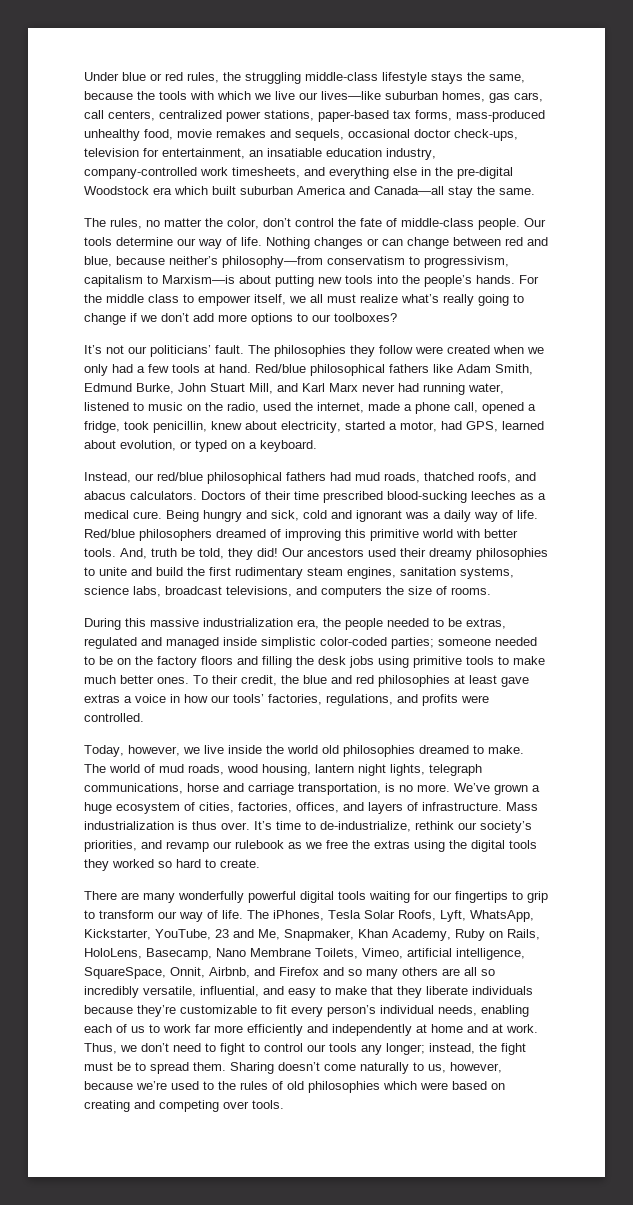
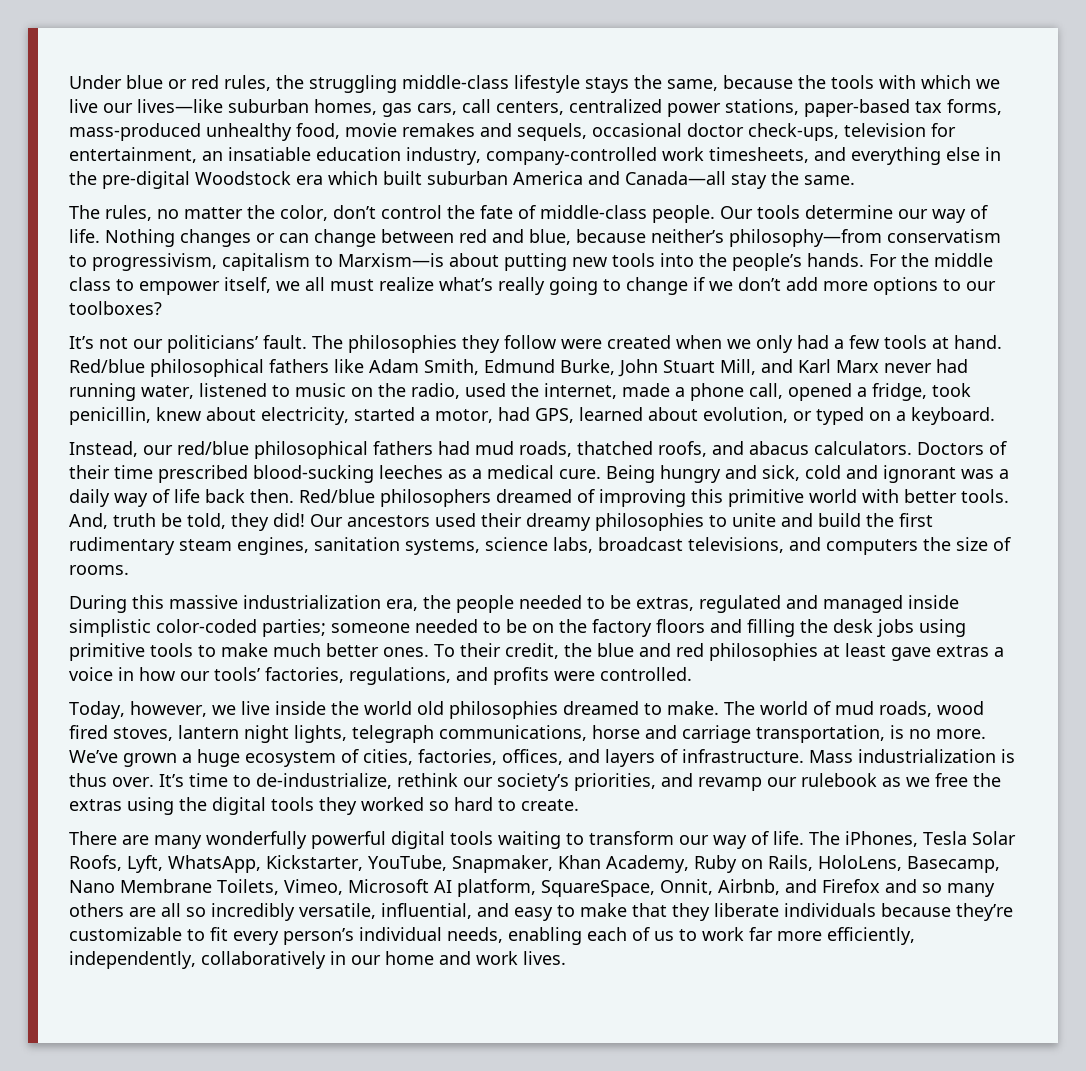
[517,510,538,519] life. -> [174,489,294,503] life back then.
[262,764,311,776] housing, -> [69,725,173,741] fired stoves,
[414,891,548,903] for our fingertips to grip -> (561, 840) none
[215,929,280,940] 23 and Me, -> (447, 863) none
[407,948,525,960] artificial intelligence, -> [348,879,536,897] Microsoft AI platform,
[247,1024,538,1036] [84,1043,526,1055] [84,1062,502,1074] [84,1081,505,1093] [84,1100,284,1112] efficiently and independently at home and at work. Thus, we don’t need to fight to control our tools any longer; instead, the fight must be to spread them. Sharing doesn’t come naturally to us, however, because we’re used to the rules of old philosophies which were based on creating and competing over tools. -> [827,927,915,945] [69,951,566,969] efficiently, independently, collaboratively in our home and work lives.

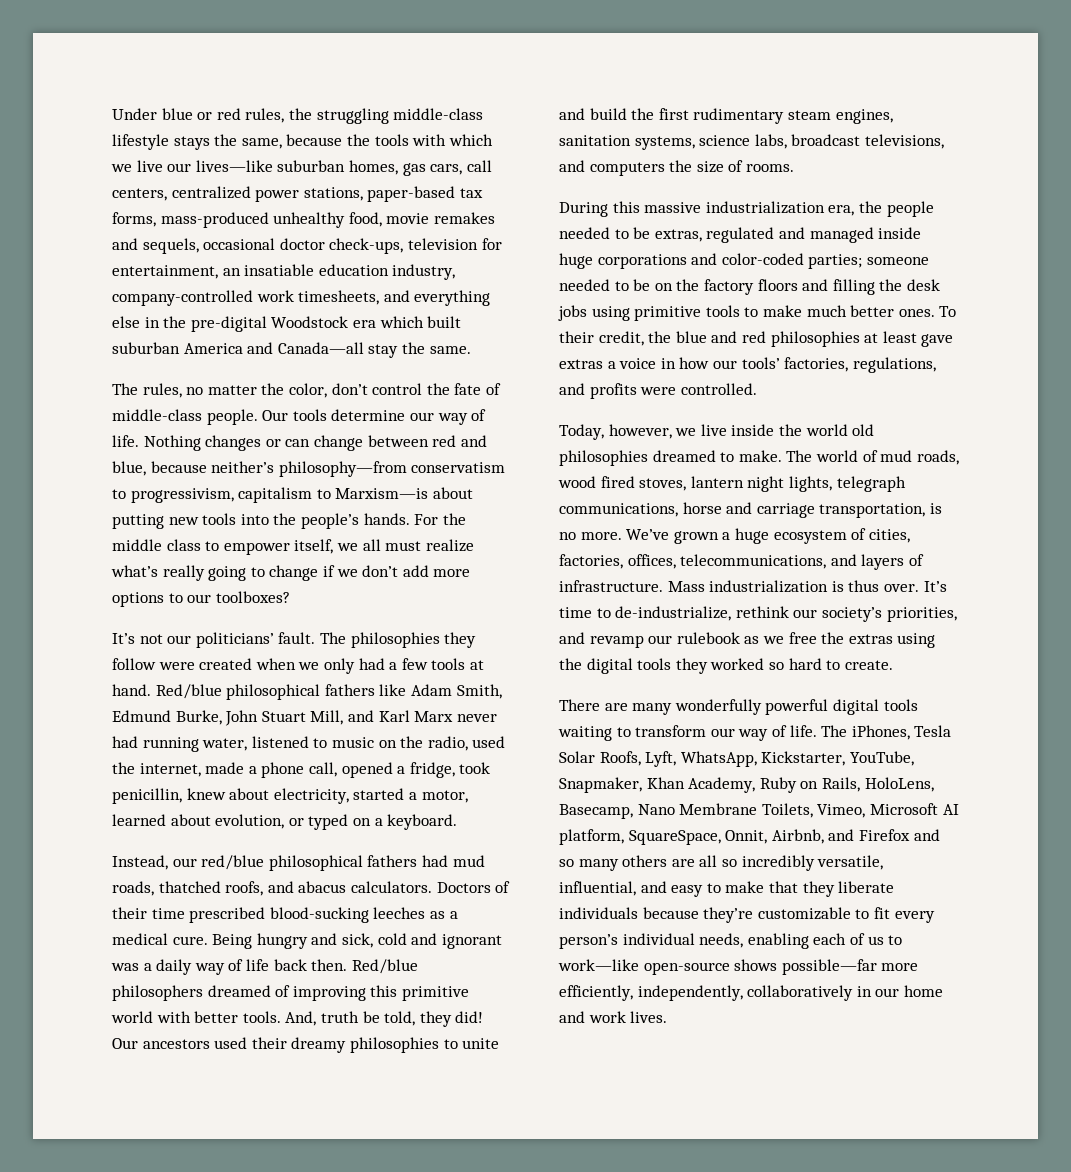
[498,407,574,423] had GPS, -> (468, 796) none
[69,619,151,637] simplistic -> [559,253,718,269] huge corporations and
(563, 757) none -> [680,554,827,569] telecommunications,
[702,927,773,941] work far -> [558,959,877,975] work—like open-source shows possible—far

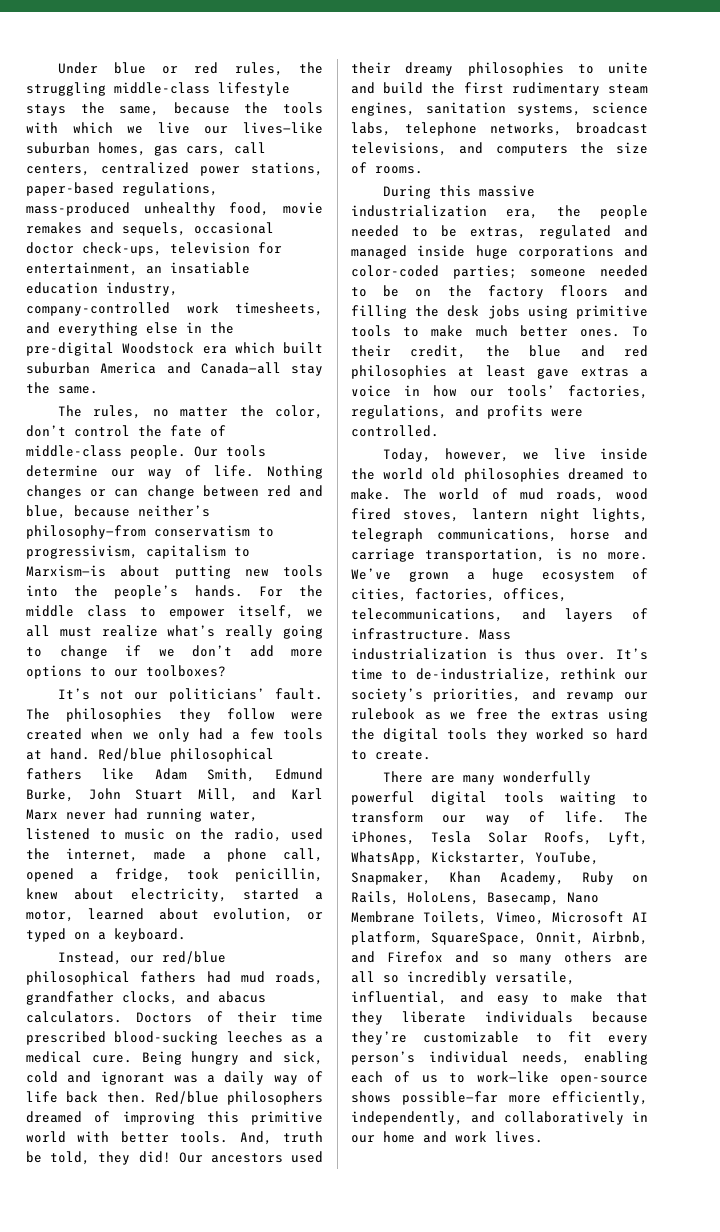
[459,188,483,198] [112,212,156,227] tax forms, -> [122,182,218,196] regulations,
[158,881,264,896] thatched roofs, -> [26,991,178,1005] grandfather clocks,
(787, 141) none -> [404,122,563,136] telephone networks,
(743, 993) none -> [471,1111,496,1123] and

